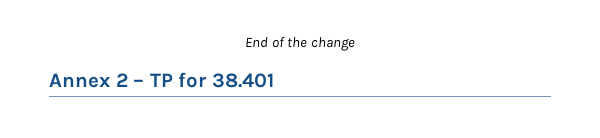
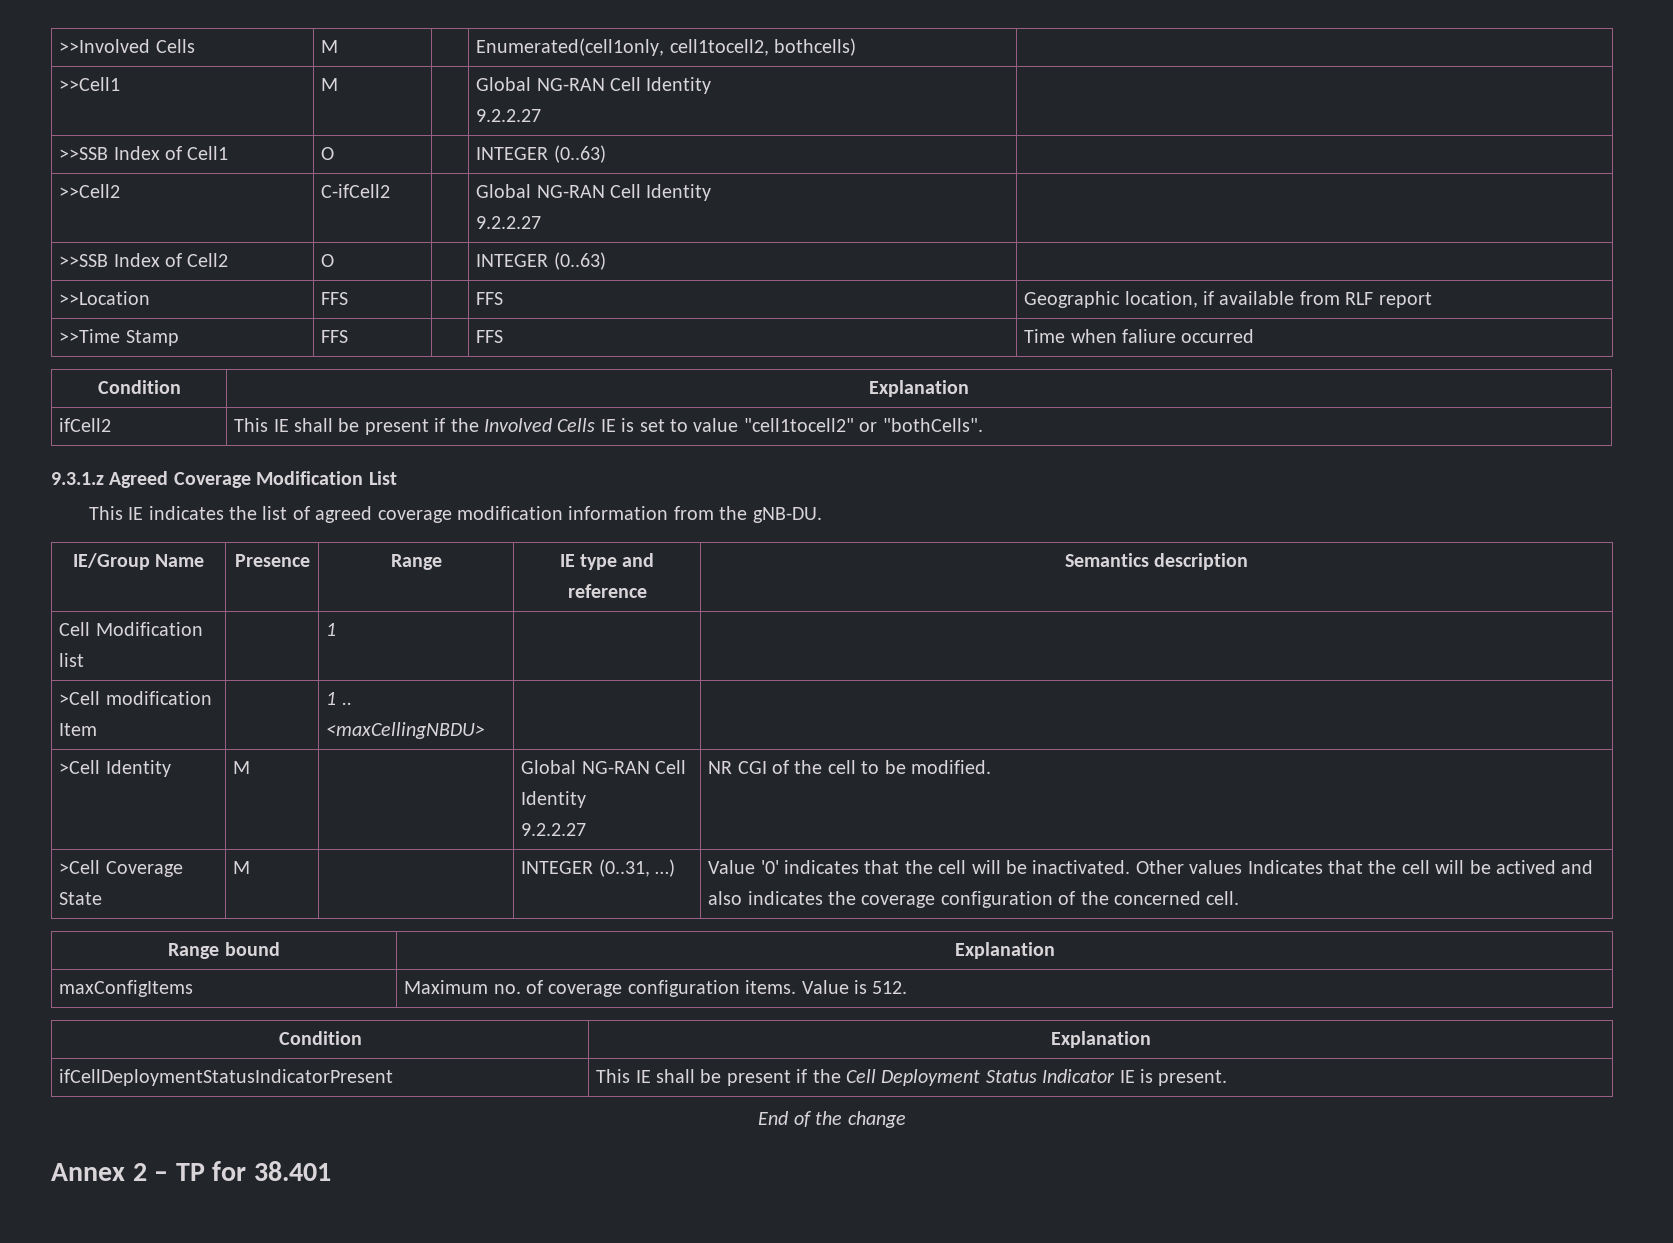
(245, 42) none -> [59,39,195,53] [321,40,339,53] [476,38,857,56] [59,77,121,91] [321,78,339,91] [476,77,712,94] [476,109,542,122] [59,146,229,160] [321,147,335,160] [476,145,606,163] [59,184,121,198] [321,184,391,198] [476,184,712,201] [476,216,542,229] [59,253,229,267] [321,254,335,267] [476,252,606,270] [59,291,151,305] [321,292,349,305] [476,292,504,305] [1024,291,1432,308] [59,329,179,346] [321,330,349,343] [476,330,504,343] [1024,329,1255,343] [97,380,181,394] [869,380,969,397] [59,418,112,432] [234,418,983,435] [51,471,397,488] [88,506,822,523] [72,553,205,570] [234,554,310,567] [390,554,442,570] [559,553,655,570] [567,584,647,598] [1064,553,1249,570] [59,622,203,636] [59,653,85,667] [326,623,337,636] [59,691,212,705] [59,723,98,736] [326,692,352,705] [326,722,486,739] [59,760,171,777] [233,761,251,774] [521,760,687,774] [521,791,587,808] [521,823,587,836] [708,760,992,774] [59,860,183,877] [59,892,103,905] [233,861,251,874] [521,859,676,877] [708,860,1594,874] [708,891,1240,908] [168,942,280,959] [954,942,1055,959] [59,980,194,997] [404,980,908,997] [278,1031,362,1045] [1050,1031,1151,1048] [59,1069,394,1086] [596,1069,1228,1086] >>Involved Cells | M | | Enumerated(cell1only, cell1tocell2, bothcells) | // >>Cell1 | M | | Global NG-RAN Cell Identity // 9.2.2.27 | // >>SSB Index of Cell1 | O | | INTEGER (0..63) | // >>Cell2 | C-ifCell2 | | Global NG-RAN Cell Identity // 9.2.2.27 | // >>SSB Index of Cell2 | O | | INTEGER (0..63) | // >>Location | FFS | | FFS | Geographic location, if available from RLF report // >>Time Stamp | FFS | | FFS | Time when faliure occurred // Condition | Explanation // ifCell2 | This IE shall be present if the Involved Cells IE is set to value "cell1tocell2" or "bothCells". // 9.3.1.z Agreed Coverage Modification List // This IE indicates the list of agreed coverage modification information from the gNB-DU. // IE/Group Name | Presence | Range | IE type and reference | Semantics description // Cell Modification list | | 1 | | // >Cell modification Item | | 1 .. <maxCellingNBDU> | | // >Cell Identity | M | | Global NG-RAN Cell Identity // 9.2.2.27 | NR CGI of the cell to be modified. // >Cell Coverage State | M | | INTEGER (0..31, …) | Value '0' indicates that the cell will be inactivated. Other values Indicates that the cell will be actived and also indicates the coverage configuration of the concerned cell. // Range bound | Explanation // maxConfigItems | Maximum no. of coverage configuration items. Value is 512. // Condition | Explanation // ifCellDeploymentStatusIndicatorPresent | This IE shall be present if the Cell Deployment Status Indicator IE is present. //

